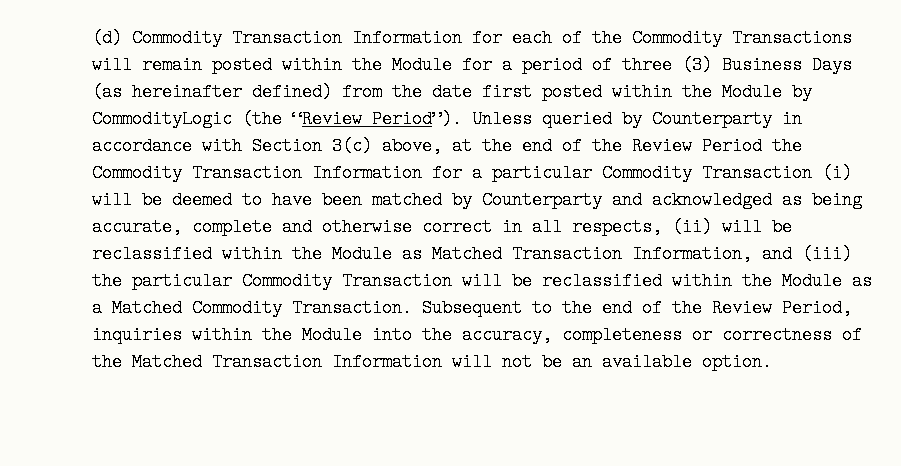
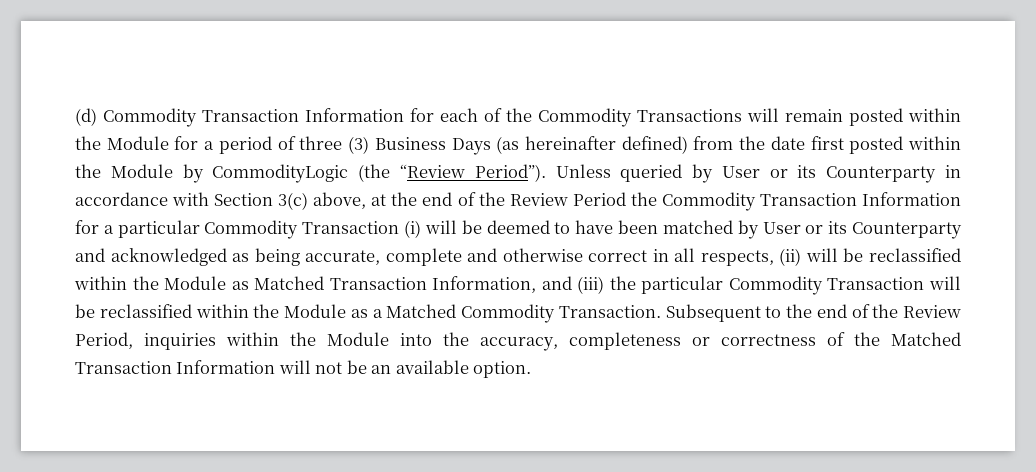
(642, 119) none -> [721,165,817,178] User or its
(472, 200) none -> [762,221,848,234] User or its

